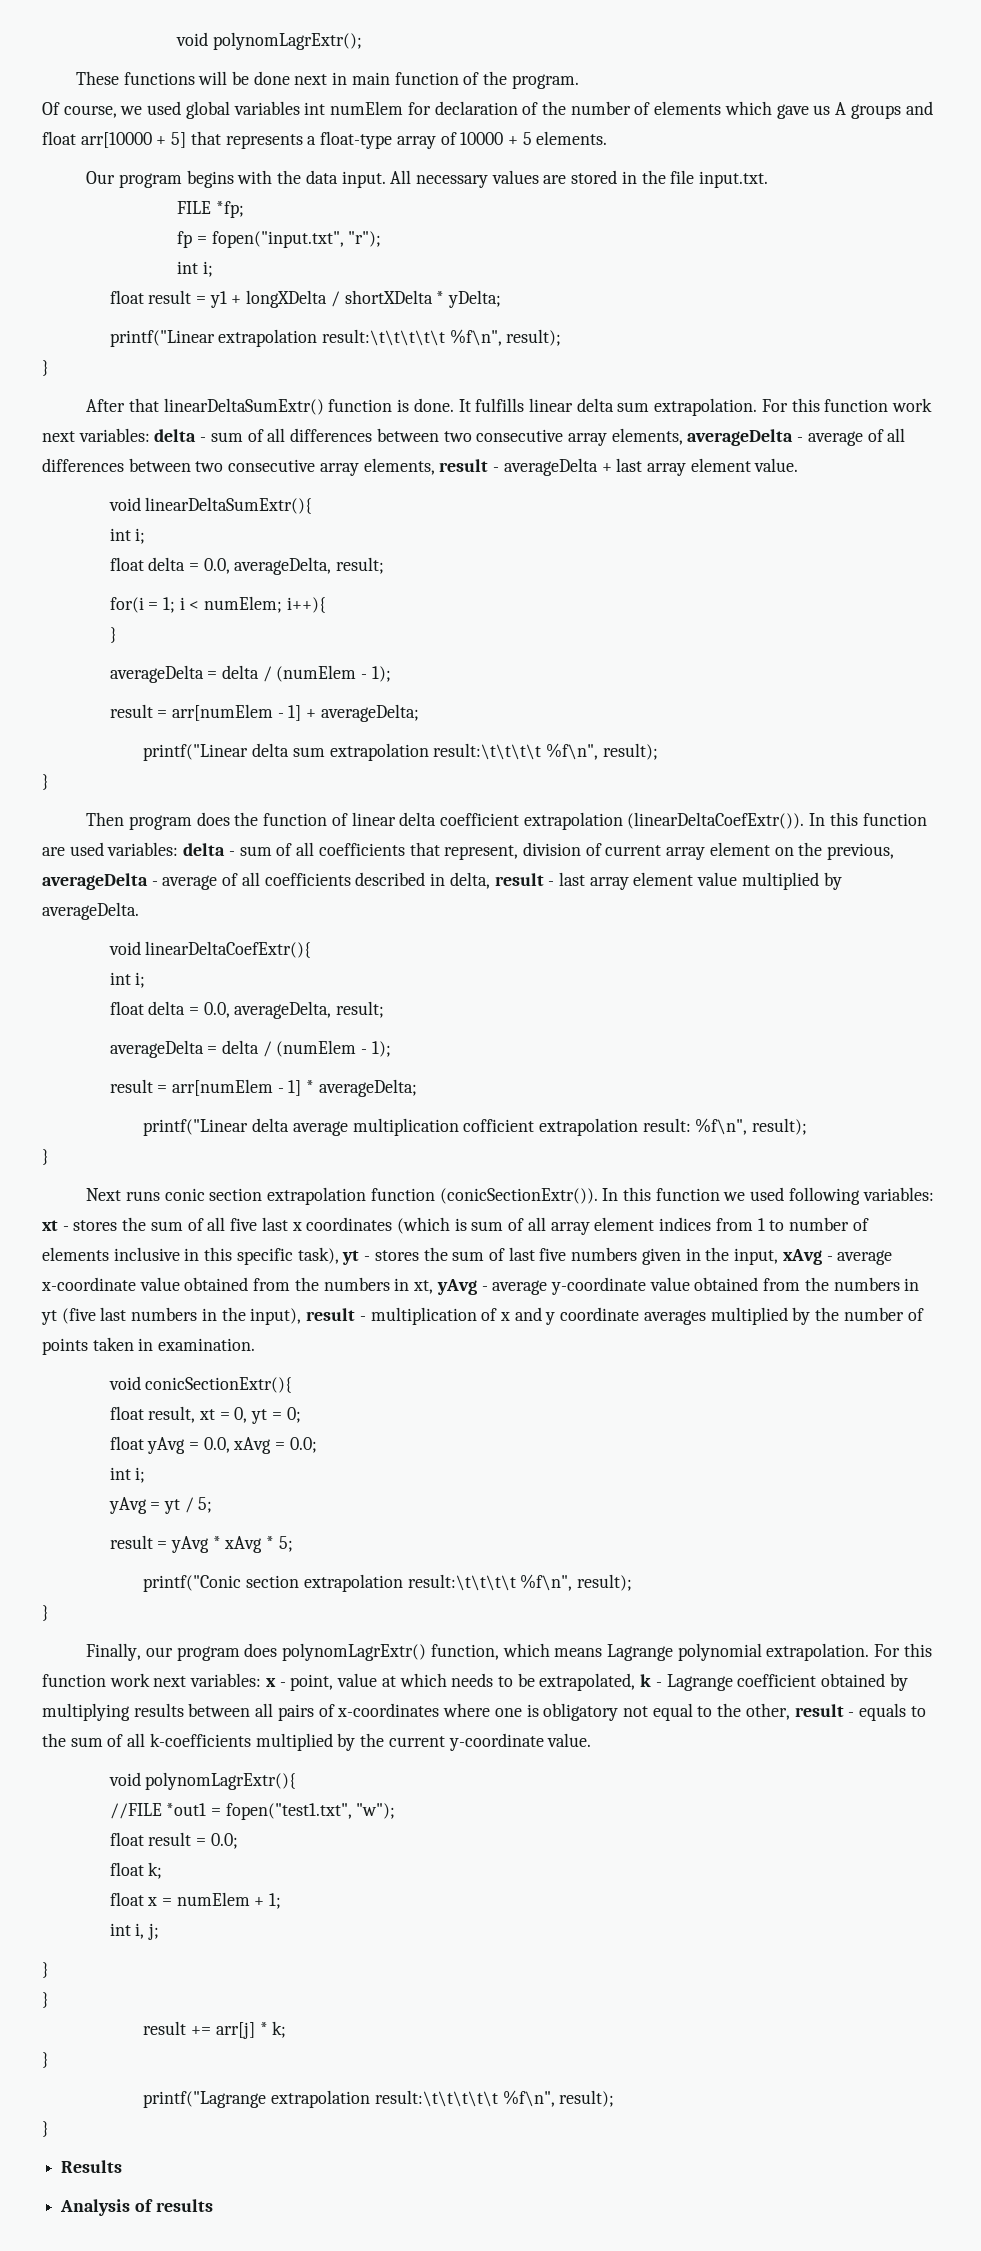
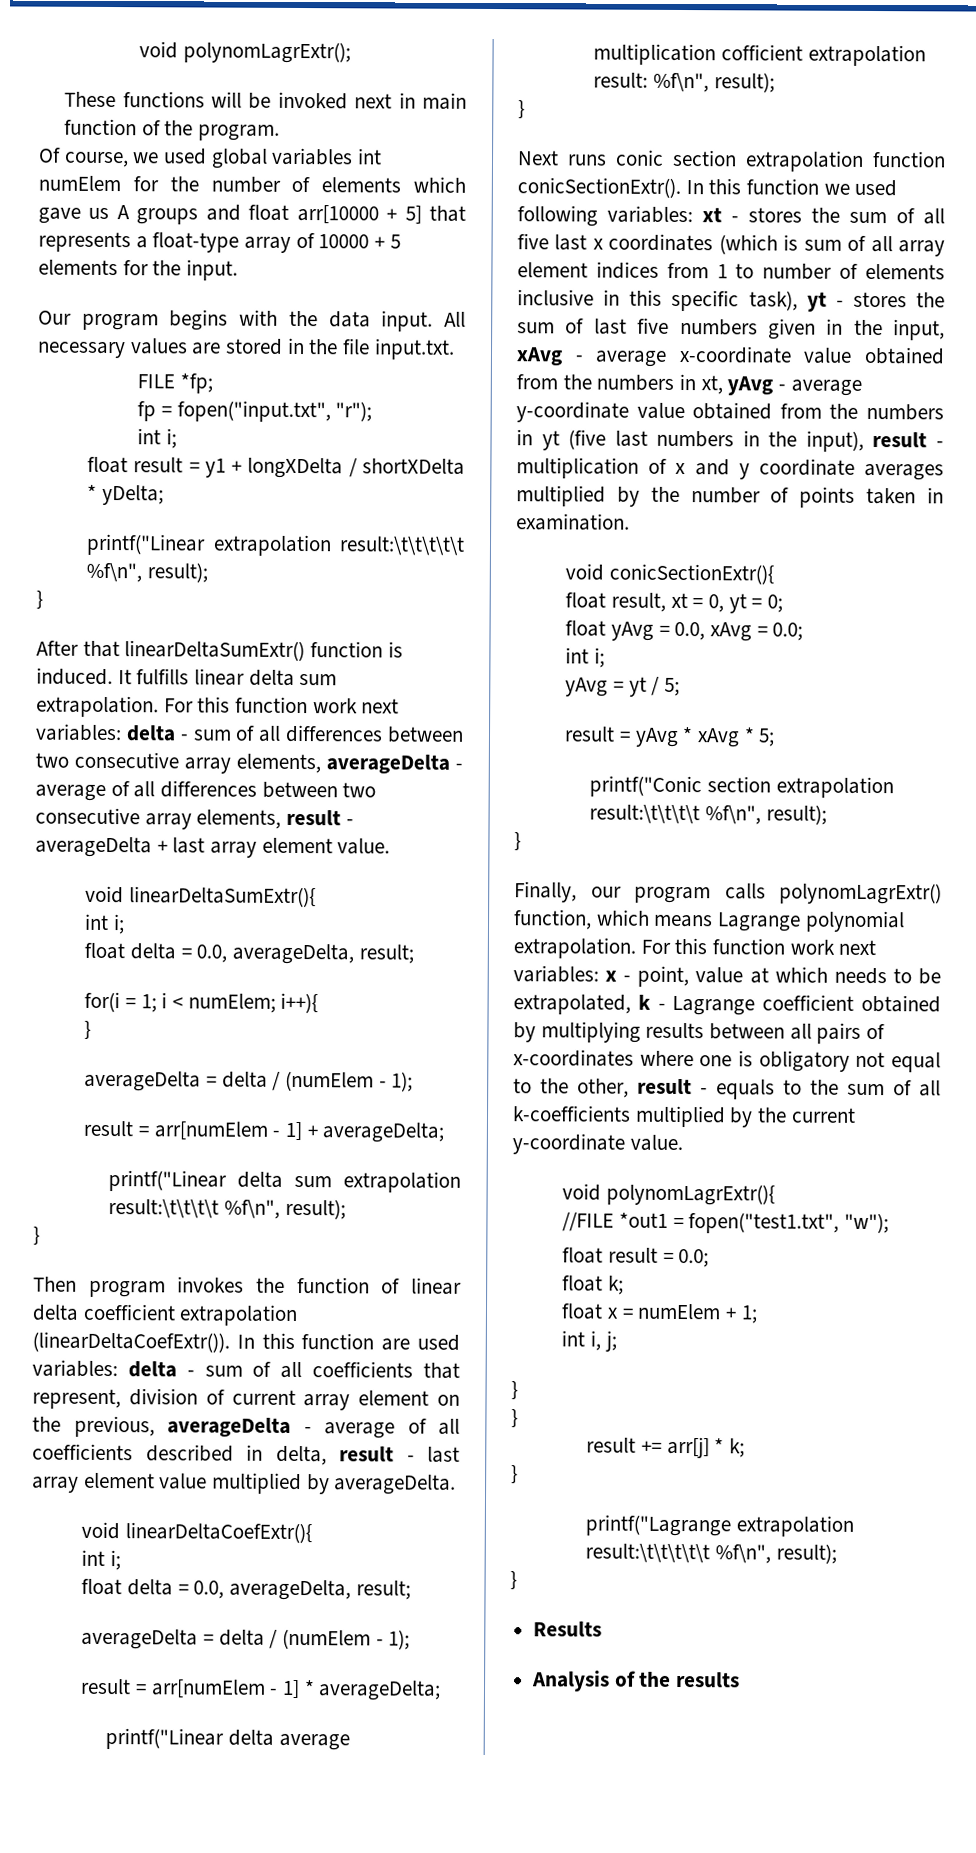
[253,71,290,85] done -> [277,91,348,110] invoked
[434,101,539,115] declaration of -> (159, 184) none
[536,131,608,145] elements. -> [38,259,239,281] elements for the input.
[413,398,454,412] done. -> [36,667,113,686] induced.
[196,812,230,826] does -> [177,1276,245,1293] invokes
[439,1188,598,1204] (conicSectionExtr()). -> [517,177,681,198] conicSectionExtr().
[244,1643,278,1657] does -> [724,883,766,900] calls
(153, 2205) none -> [639,1671,672,1687] the

